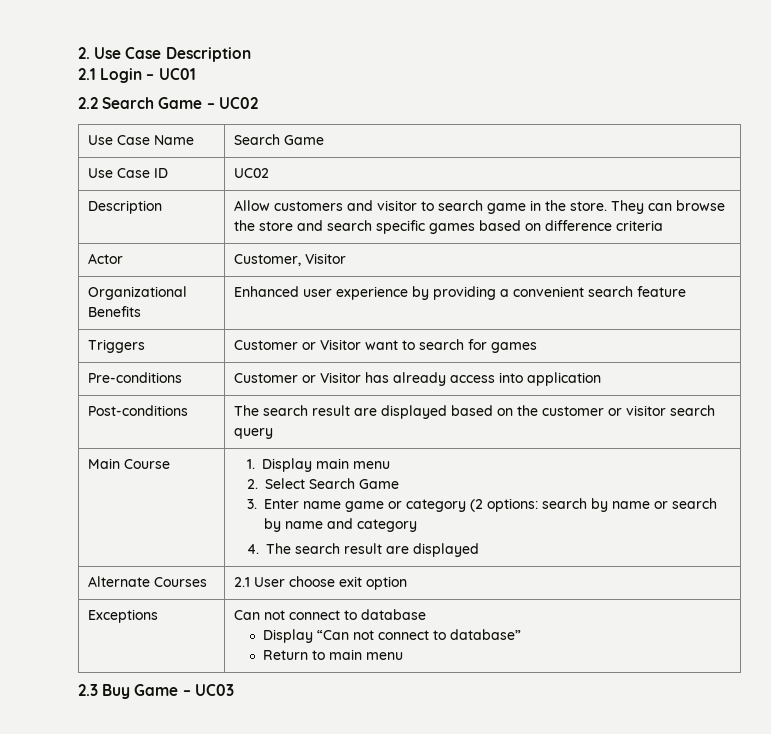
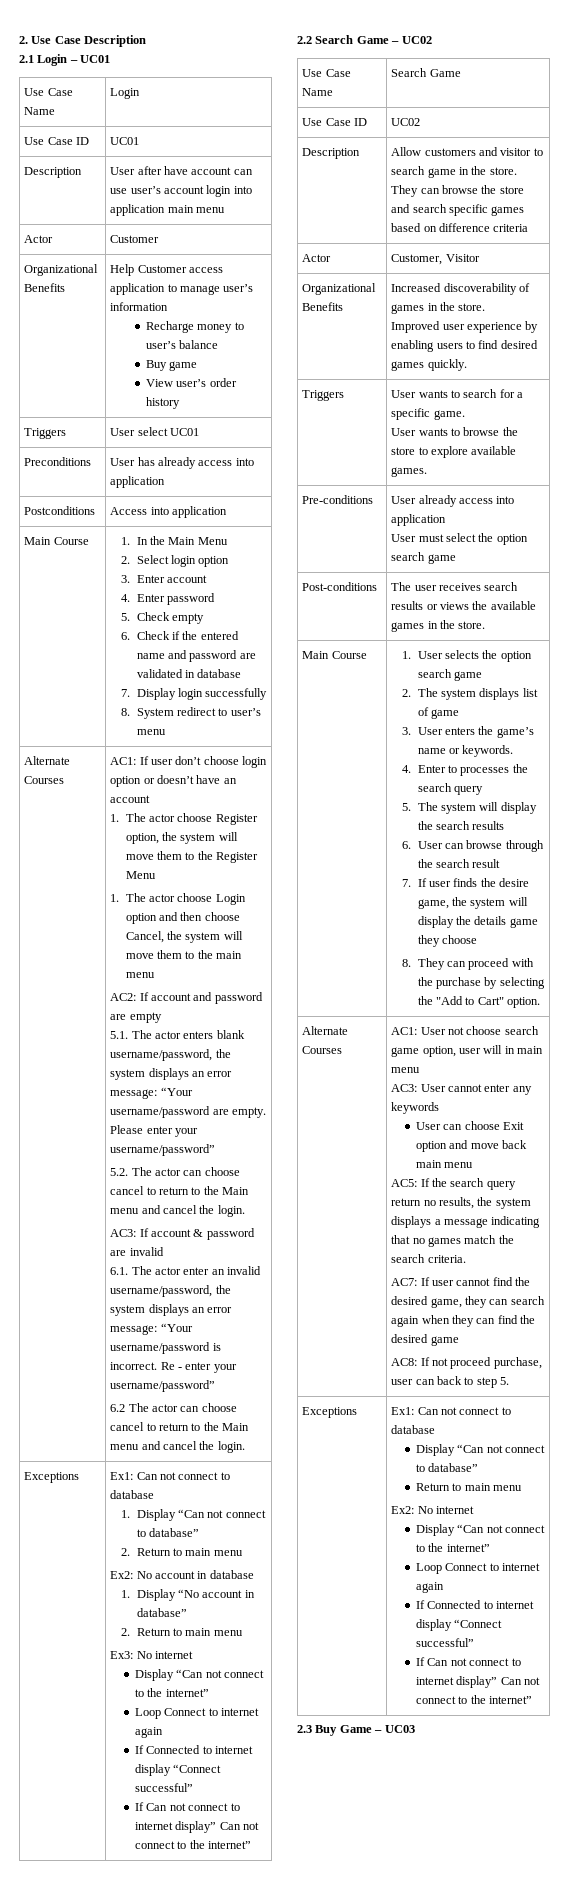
(196, 74) none -> [24,88,73,96] [24,107,56,115] [110,88,141,99] [24,137,90,145] [110,137,140,145] [24,167,83,178] [110,166,253,175] [110,185,252,197] [110,204,226,216] [24,235,54,243] [110,235,160,243] [24,264,99,276] [24,283,66,292] [110,264,224,276] [110,283,254,295] [110,302,169,311] [145,321,244,333] [145,340,219,349] [145,360,198,371] [145,378,237,387] [145,397,180,409] [24,428,67,439] [110,427,200,436] [24,457,92,466] [110,457,254,469] [110,476,166,488] [24,506,96,515] [110,506,228,518] [24,537,89,545] [121,536,228,545] [121,555,230,567] [121,575,207,583] [121,593,215,605] [121,612,204,624] [121,631,239,640] [136,650,256,662] [136,669,242,678] [121,688,268,700] [121,707,261,719] [136,729,166,735] [24,756,71,765] [24,776,65,784] [110,756,268,768] [110,775,237,787] [110,795,151,803] [110,813,258,825] [125,832,238,844] [125,851,259,863] [125,871,156,879] [110,893,246,905] [125,912,240,924] [125,931,243,943] [125,950,243,959] [125,972,155,978] [110,992,263,1004] [110,1012,162,1023] [110,1030,245,1039] [110,1049,231,1061] [110,1068,233,1080] [110,1087,193,1099] [110,1106,267,1118] [110,1125,199,1137] [110,1144,216,1156] [110,1167,240,1176] [110,1186,250,1195] [110,1205,245,1217] [110,1228,255,1240] [110,1247,164,1256] [110,1266,262,1275] [110,1285,231,1297] [110,1304,233,1316] [110,1323,193,1335] [110,1342,221,1354] [110,1362,237,1373] [110,1380,216,1392] [110,1403,237,1412] [110,1422,250,1431] [110,1441,245,1453] [24,1472,80,1483] [110,1472,230,1480] [110,1490,155,1499] [121,1509,266,1521] [136,1528,199,1537] [121,1548,243,1556] [110,1570,254,1579] [121,1589,255,1601] [136,1608,187,1617] [121,1628,243,1636] [110,1651,194,1659] [135,1669,265,1681] [135,1688,209,1697] [135,1708,260,1719] [135,1727,164,1738] [135,1745,254,1754] [135,1764,222,1776] [135,1783,194,1792] [135,1802,240,1811] [135,1821,260,1833] [135,1840,252,1849] // Use Case Name | Login // Use Case ID | UC01 // Description | User after have account can use user’s account login into application main menu // Actor | Customer // Organizational Benefits | Help Customer access application to manage user’s information // Recharge money to user’s balance // Buy game // View user’s order history // Triggers | User select UC01 // Preconditions | User has already access into application // Postconditions | Access into application // Main Course | 1. In the Main Menu // 2. Select login option // 3. Enter account // 4. Enter password // 5. Check empty // 6. Check if the entered name and password are validated in database // 7. Display login successfully // 8. System redirect to user’s menu // Alternate Courses | AC1: If user don’t choose login option or doesn’t have an account // 1. The actor choose Register option, the system will move them to the Register Menu // 1. The actor choose Login option and then choose Cancel, the system will move them to the main menu // AC2: If account and password are empty // 5.1. The actor enters blank username/password, the system displays an error message: “Your username/password are empty. Please enter your username/password” // 5.2. The actor can choose cancel to return to the Main menu and cancel the login. // AC3: If account & password are invalid // 6.1. The actor enter an invalid username/password, the system displays an error message: “Your username/password is incorrect. Re - enter your username/password” // 6.2 The actor can choose cancel to return to the Main menu and cancel the login. // Exceptions | Ex1: Can not connect to database // 1. Display “Can not connect to database” // 2. Return to main menu // Ex2: No account in database // 1. Display “No account in database” // 2. Return to main menu // Ex3: No internet // Display “Can not connect to the internet” // Loop Connect to internet again // If Connected to internet display “Connect successful” // If Can not connect to internet display” Can not connect to the internet”
[234,286,687,300] [88,339,146,353] [234,339,538,353] [88,372,183,383] [234,372,602,386] [88,405,189,416] [234,405,716,419] [234,428,274,439] [88,458,171,469] [247,458,391,472] [247,478,400,489] [247,498,718,512] [264,518,418,532] [247,543,480,557] [88,576,208,587] [234,576,408,590] [88,609,159,623] Enhanced user experience by providing a convenient search feature // Triggers | Customer or Visitor want to search for games // Pre-conditions | Customer or Visitor has already access into application // Post-conditions | The search result are displayed based on the customer or visitor search query // Main Course | 1. Display main menu // 2. Select Search Game // 3. Enter name game or category (2 options: search by name or search by name and category // 4. The search result are displayed // Alternate Courses | 2.1 User choose exit option // Exceptions | -> [391,283,531,295] [391,302,486,314] [391,321,539,333] [391,340,538,352] [391,359,467,371] [302,390,345,401] [391,389,524,398] [391,408,465,420] [391,427,518,436] [391,446,517,458] [391,467,428,477] [302,495,374,504] [391,495,515,507] [391,514,447,526] [391,533,528,545] [391,552,456,564] [302,582,378,591] [391,582,519,591] [391,601,536,610] [391,620,486,632] [302,651,367,659] [402,650,532,662] [417,669,482,681] [402,688,538,700] [417,707,459,719] [402,726,534,738] [417,745,514,757] [402,764,528,776] [417,783,483,795] [402,802,537,814] [417,821,505,830] [402,840,544,852] [417,859,501,868] [402,878,530,887] [417,897,528,909] [417,916,538,928] [417,935,477,947] [402,958,534,970] [417,977,545,989] [417,996,541,1008] [302,1026,349,1035] [302,1046,343,1054] [391,1026,539,1035] [391,1045,544,1057] [391,1067,421,1073] [391,1084,532,1095] [391,1102,440,1114] [416,1121,525,1130] [416,1140,528,1152] [416,1160,474,1168] [391,1178,516,1190] [391,1197,531,1209] [391,1216,541,1228] [391,1235,514,1247] [391,1254,466,1263] [391,1277,531,1286] [391,1296,545,1308] [391,1315,536,1327] [391,1334,459,1346] [391,1357,542,1369] [391,1376,510,1388] [302,1407,358,1418] [391,1407,415,1415] Increased discoverability of games in the store. // Improved user experience by enabling users to find desired games quickly. // Triggers | User wants to search for a specific game. // User wants to browse the store to explore available games. // Pre-conditions | User already access into application // User must select the option search game // Post-conditions | The user receives search results or views the available games in the store. // Main Course | 1. User selects the option search game // 2. The system displays list of game // 3. User enters the game’s name or keywords. // 4. Enter to processes the search query // 5. The system will display the search results // 6. User can browse through the search result // 7. If user finds the desire game, the system will display the details game they choose // 8. They can proceed with the purchase by selecting the "Add to Cart" option. // Alternate Courses | AC1: User not choose search game option, user will in main menu // AC3: User cannot enter any keywords // User can choose Exit option and move back main menu // AC5: If the search query return no results, the system displays a message indicating that no games match the search criteria. // AC7: If user cannot find the desired game, they can search again when they can find the desired game // AC8: If not proceed purchase, user can back to step 5. // Exceptions | Ex1:
(403, 656) none -> [391,1506,475,1514] [416,1524,546,1536] [416,1543,490,1552] [416,1563,541,1574] [416,1582,445,1593] [416,1600,535,1609] [416,1619,503,1631] [416,1638,475,1647] [416,1657,521,1666] [416,1676,541,1688] [416,1695,533,1704] // Ex2: No internet // Display “Can not connect to the internet” // Loop Connect to internet again // If Connected to internet display “Connect successful” // If Can not connect to internet display” Can not connect to the internet”

